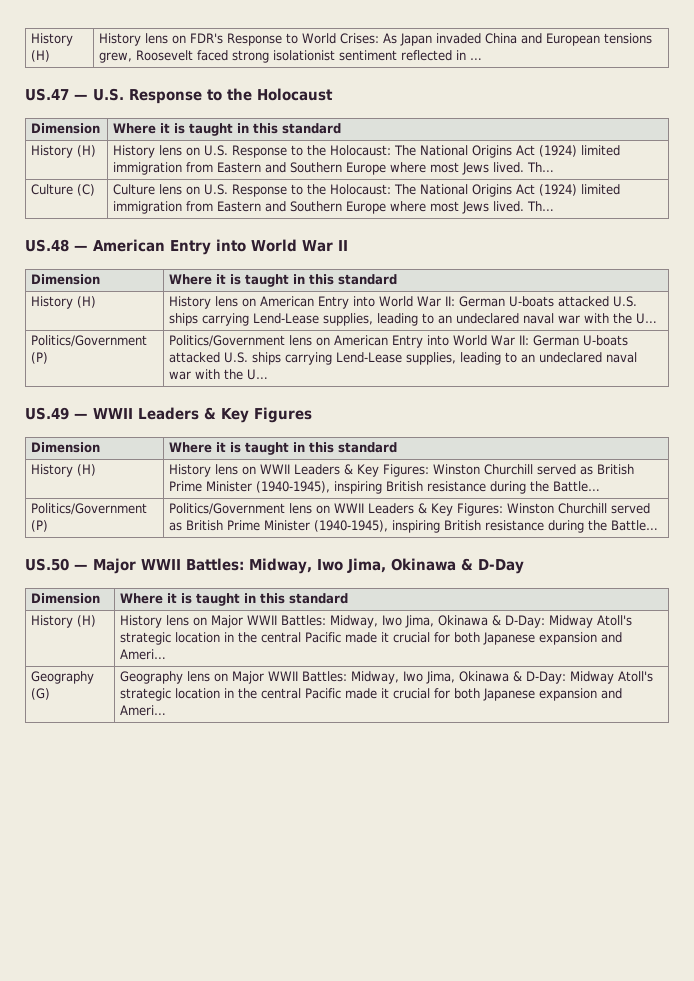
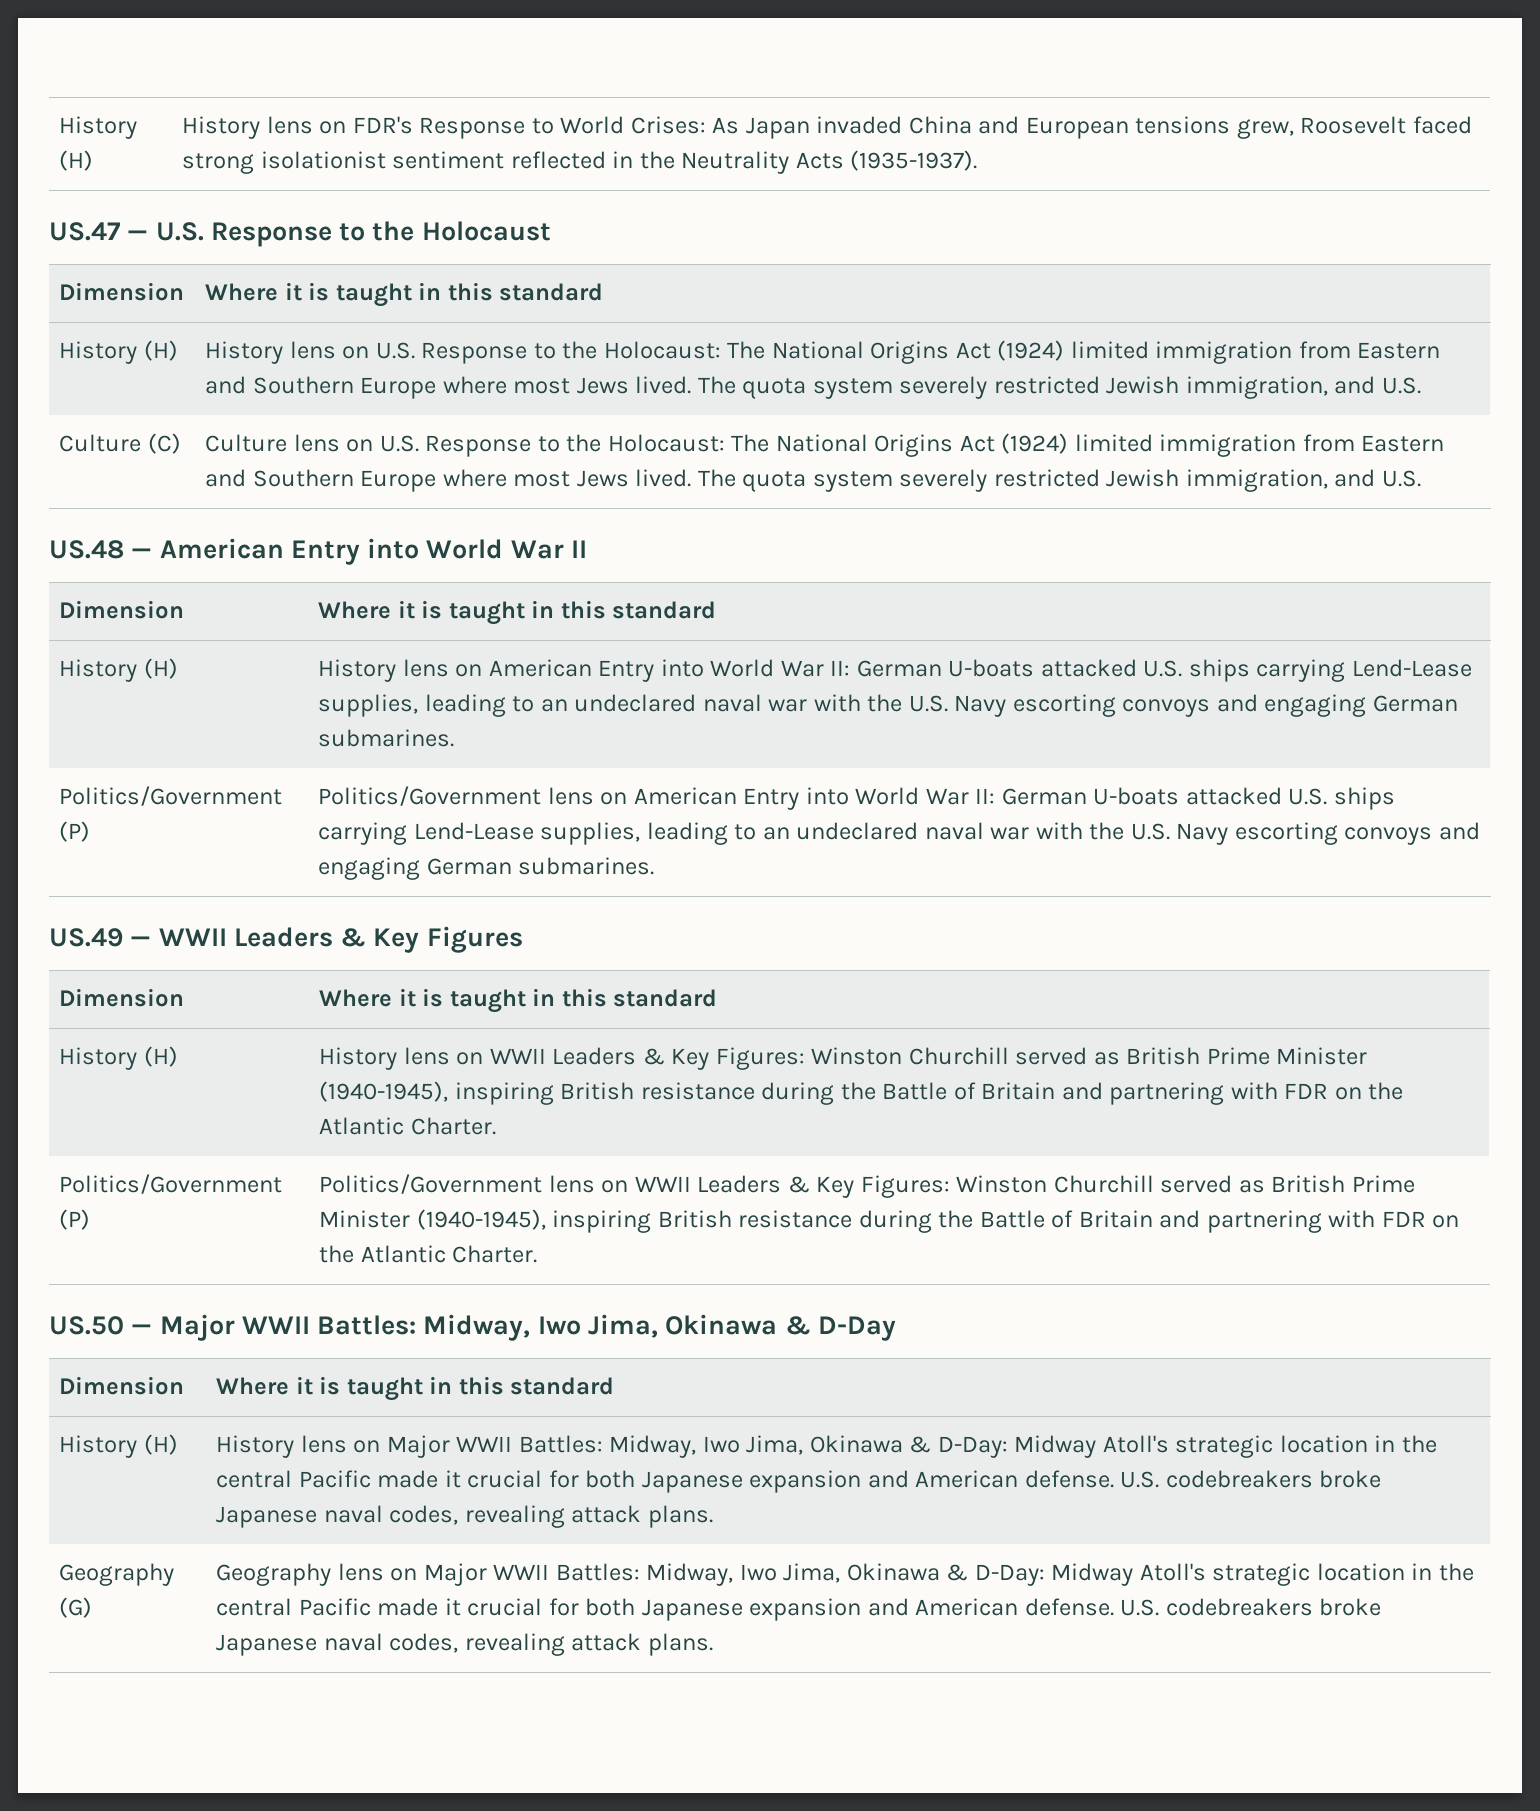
[470,58,483,60] … -> [639,150,978,174] the Neutrality Acts (1935-1937).
[527,162,555,172] Th… -> [697,376,1421,399] The quota system severely restricted Jewish immigration, and U.S.
[527,201,555,211] Th… -> [697,469,1421,492] The quota system severely restricted Jewish immigration, and U.S.
[636,313,658,324] U… -> [908,694,1458,717] [318,729,455,747] U.S. Navy escorting convoys and engaging German submarines.
[247,369,269,380] U… -> [1130,822,1480,845] [318,857,655,880] U.S. Navy escorting convoys and engaging German submarines.
[553,481,601,492] Battle… -> [882,1082,1404,1105] [319,1117,496,1135] Battle of Britain and partnering with FDR on the Atlantic Charter.
[611,520,659,531] Battle… -> [979,1210,1460,1233] [319,1245,538,1263] Battle of Britain and partnering with FDR on the Atlantic Charter.
[120,649,167,660] Ameri… -> [915,1470,1382,1488] [216,1505,713,1528] American defense. U.S. codebreakers broke Japanese naval codes, revealing attack plans.
[120,705,167,716] Ameri… -> [915,1598,1382,1616] [216,1633,713,1656] American defense. U.S. codebreakers broke Japanese naval codes, revealing attack plans.

